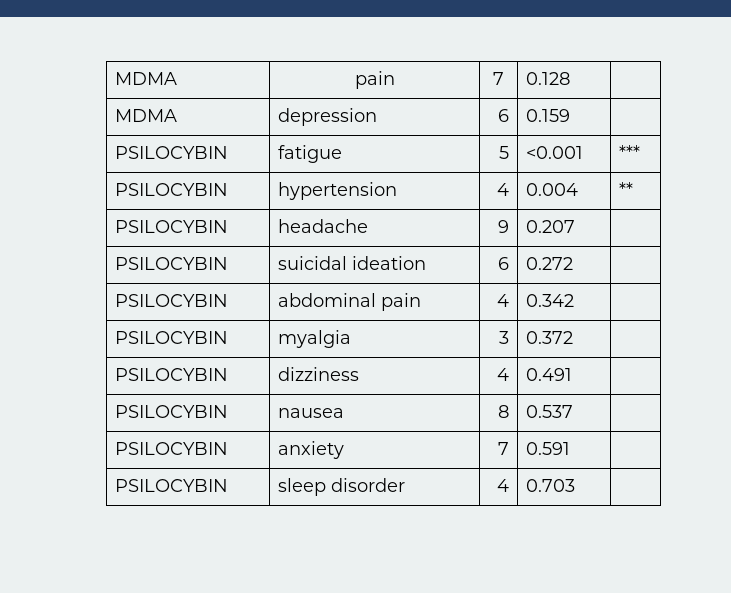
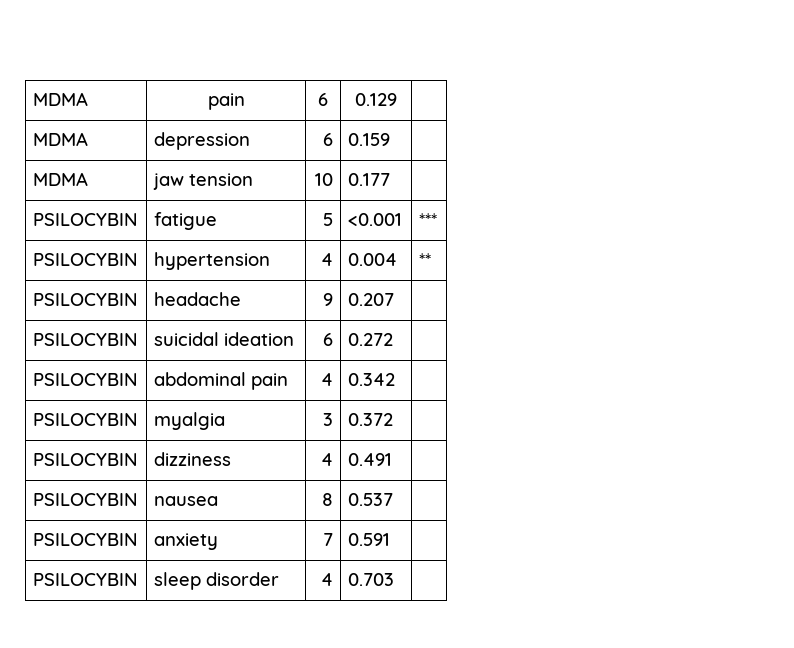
[493,72,504,85] [525,72,570,85] 7 | 0.128 -> [318,93,328,106] [355,93,397,106] 6 | 0.129
(570, 115) none -> [32,172,88,186] [152,173,253,190] [315,173,334,186] [347,173,390,186] // MDMA | jaw tension | 10 | 0.177 |

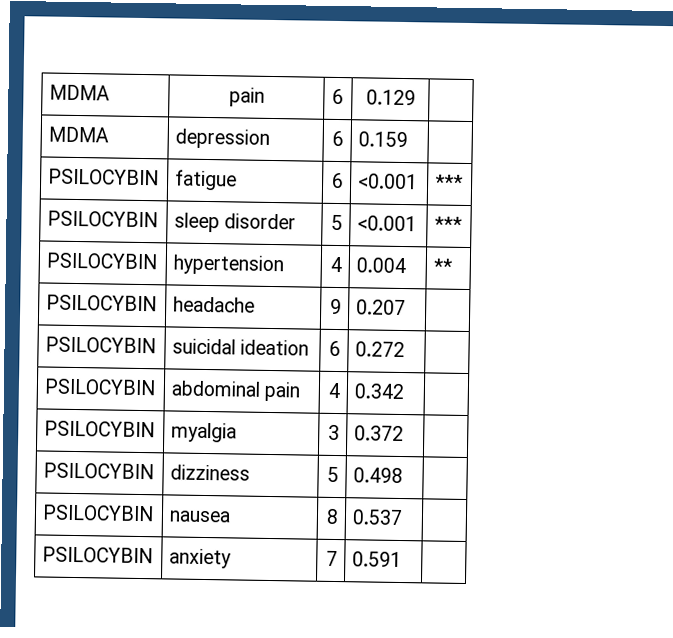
[32,172,88,186] [152,173,253,190] [315,173,334,186] [347,173,390,186] [32,213,138,226] [153,212,217,230] MDMA | jaw tension | 10 | 0.177 | // PSILOCYBIN | fatigue -> [48,168,160,186] [174,169,238,191] [331,172,344,189] [358,173,419,190] [435,174,464,190] [47,210,159,228] [174,212,297,233] PSILOCYBIN | fatigue | 6 | <0.001 | *** // PSILOCYBIN | sleep disorder
[321,453,334,466] [347,453,392,466] 4 | 0.491 -> [326,466,339,483] [353,467,404,484] 5 | 0.498
[32,573,138,586] [153,572,279,590] [321,573,334,586] [347,573,394,586] // PSILOCYBIN | sleep disorder | 4 | 0.703 | -> (403, 559) none

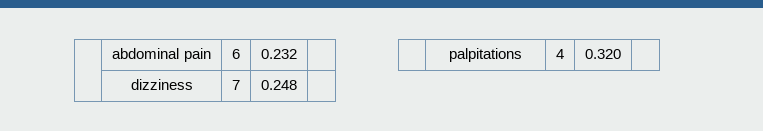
[49,84,111,101] MDMA | -> [112,48,180,59] | abdominal
[365,89,416,106] [48,126,110,143] [175,128,271,149] [331,130,344,147] [358,131,409,148] [48,168,160,186] [174,169,238,191] [331,172,344,189] [358,173,419,190] [435,174,464,190] [47,210,159,228] [174,212,297,233] [330,214,343,231] [357,215,418,232] [434,216,463,232] [46,252,158,270] [173,254,285,276] [329,256,342,273] [356,257,407,274] [433,258,453,274] [46,294,158,312] [173,296,256,313] [329,298,342,315] [356,299,407,316] [45,336,157,354] [172,338,310,356] [328,340,341,357] [355,341,406,358] [44,378,157,396] [171,380,302,402] [327,382,341,399] [354,383,406,400] [44,420,156,438] [171,422,238,443] [327,424,340,441] [354,425,405,442] [43,462,155,480] [170,464,251,481] [326,466,339,483] [353,467,404,484] [42,504,155,522] [169,510,232,523] [325,508,339,525] [352,509,404,526] [42,546,154,564] [169,548,232,569] [325,550,338,567] [352,551,403,568] 0.129 | // MDMA | depression | 6 | 0.159 | // PSILOCYBIN | fatigue | 6 | <0.001 | *** // PSILOCYBIN | sleep disorder | 5 | <0.001 | *** // PSILOCYBIN | hypertension | 4 | 0.004 | ** // PSILOCYBIN | headache | 9 | 0.207 | // PSILOCYBIN | suicidal ideation | 6 | 0.272 | // PSILOCYBIN | abdominal pain | 4 | 0.342 | // PSILOCYBIN | myalgia | 3 | 0.372 | // PSILOCYBIN | dizziness | 5 | 0.498 | // PSILOCYBIN | nausea | 8 | 0.537 | // PSILOCYBIN | anxiety | 7 | 0.591 -> [261,49,297,59] [130,79,193,90] [232,80,240,90] [261,80,297,90] [449,48,522,62] [556,49,564,59] [585,49,621,59] 0.232 | // | dizziness | 7 | 0.248 | // | palpitations | 4 | 0.320

